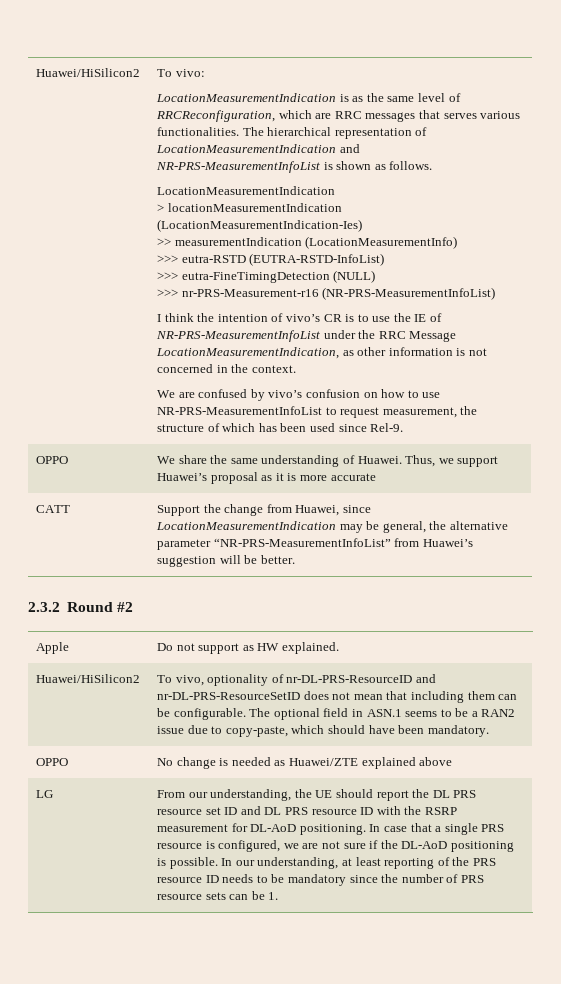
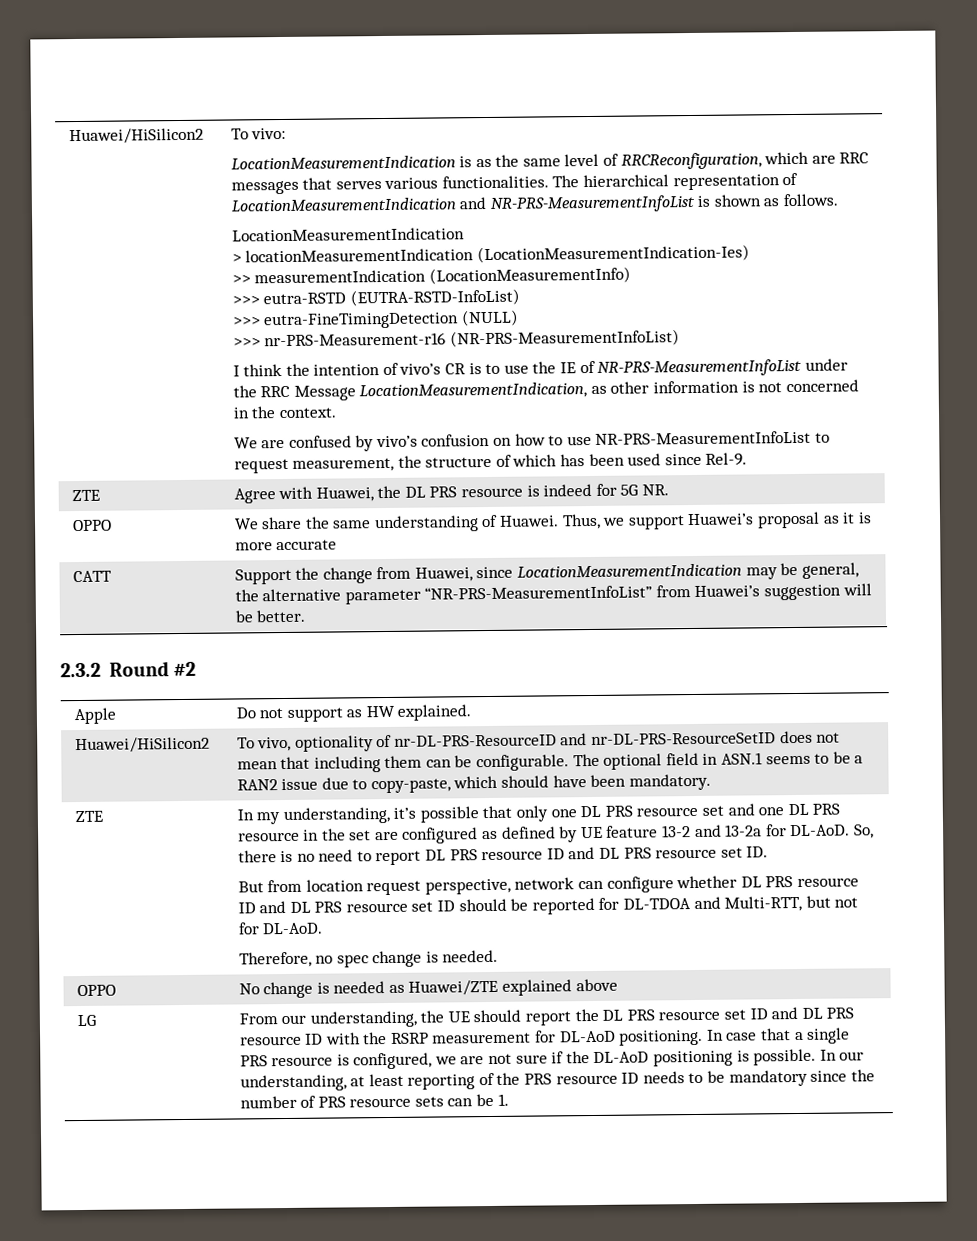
(404, 427) none -> [71,489,100,502] [233,483,669,504] // ZTE | Agree with Huawei, the DL PRS resource is indeed for 5G NR.
(489, 731) none -> [74,810,103,823] [236,803,841,825] [237,824,874,844] [237,846,769,866] [237,875,859,896] [237,895,859,915] [237,922,324,935] [238,949,499,968] // ZTE | In my understanding, it’s possible that only one DL PRS resource set and one DL PRS resource in the set are configured as defined by UE feature 13-2 and 13-2a for DL-AoD. So, there is no need to report DL PRS resource ID and DL PRS resource set ID. // But from location request perspective, network can configure whether DL PRS resource ID and DL PRS resource set ID should be reported for DL-TDOA and Multi-RTT, but not for DL-AoD. // Therefore, no spec change is needed.

